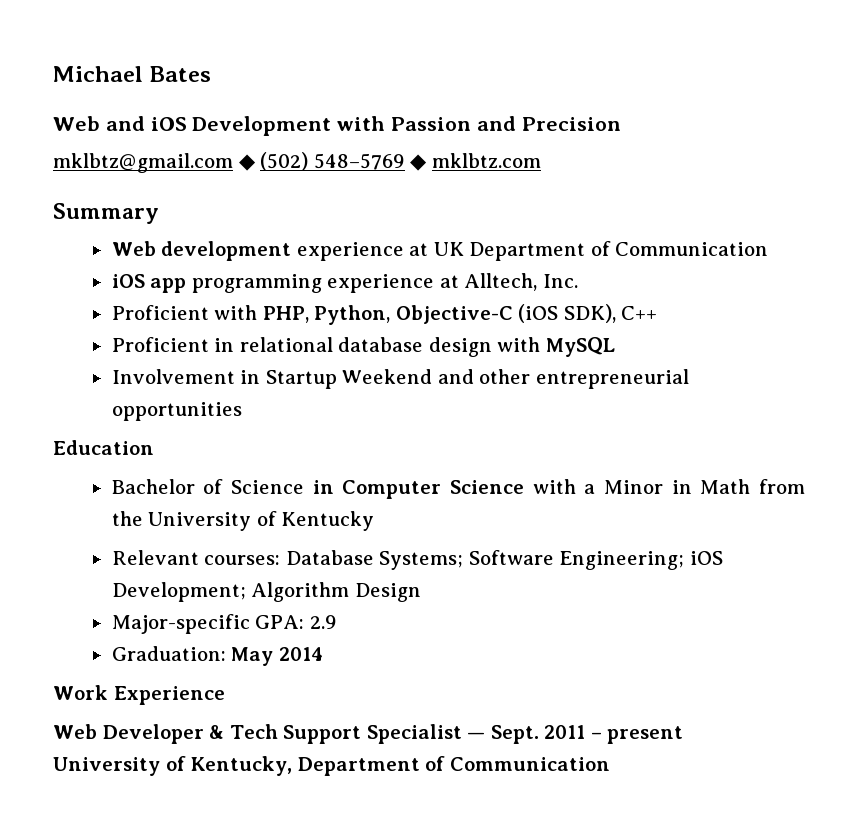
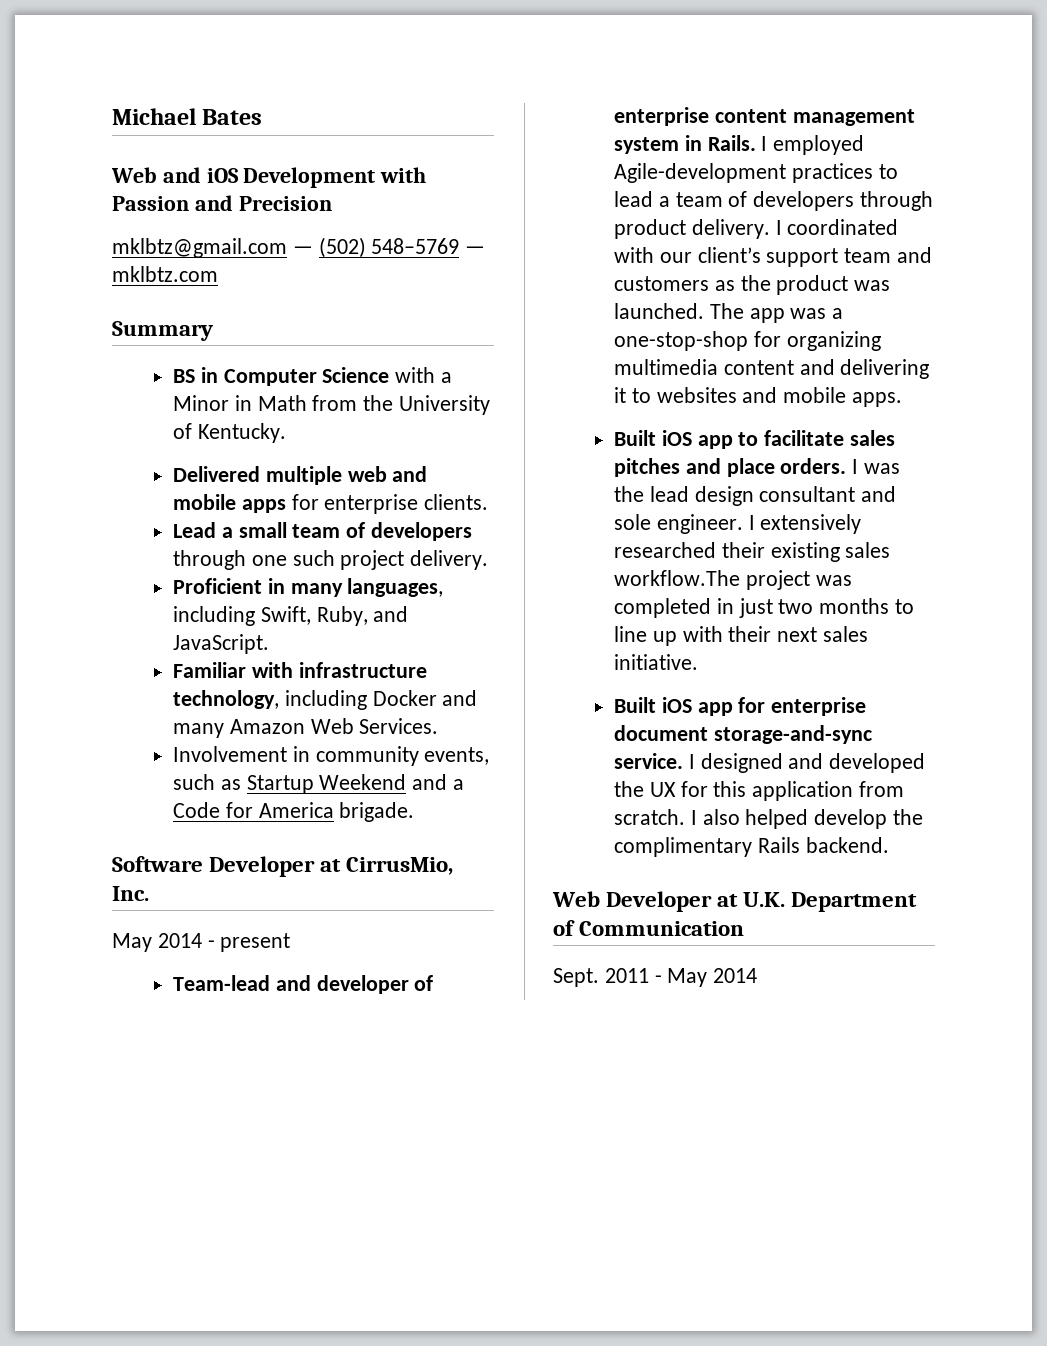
[238,154,256,171] ◆ -> [292,246,313,254] —
[410,154,428,171] ◆ -> [465,246,486,254] —
[111,241,769,261] [111,273,578,293] [111,304,658,325] [111,337,615,357] [111,369,689,389] [111,402,242,421] [53,440,154,455] [111,479,304,494] Web development experience at UK Department of Communication // iOS app programming experience at Alltech, Inc. // Proficient with PHP, Python, Objective-C (iOS SDK), C++ // Proficient in relational database design with MySQL // Involvement in Startup Weekend and other entrepreneurial opportunities // Education // Bachelor of Science -> [172,369,195,383] BS
[281,511,375,531] [111,550,723,570] [111,582,421,602] [111,614,337,634] [111,646,323,666] [53,685,225,705] [53,724,684,744] [53,756,610,776] Kentucky // Relevant courses: Database Systems; Software Engineering; iOS Development; Algorithm Design // Major-specific GPA: 2.9 // Graduation: May 2014 // Work Experience // Web Developer & Tech Support Specialist — Sept. 2011 – present // University of Kentucky, Department of Communication -> [197,423,286,443] [172,466,428,485] [172,494,489,514] [172,522,473,541] [172,550,489,570] [172,578,444,597] [172,606,409,626] [172,634,269,654] [172,662,427,678] [172,690,478,710] [172,718,439,738] [172,746,490,766] [172,774,465,794] [172,802,415,822] [112,856,454,877] [112,886,149,901] [112,933,291,952] [172,975,434,994] [613,107,915,126] [613,135,865,155] [613,163,898,183] [613,191,934,211] [613,219,899,239] [613,247,933,267] [613,275,891,295] [613,303,844,323] [613,331,881,351] [613,359,930,379] [613,387,903,407] [613,430,896,449] [613,458,901,477] [613,486,897,506] [613,514,862,534] [613,542,891,562] [613,570,852,590] [613,598,915,618] [613,626,869,646] [613,654,698,670] [613,697,867,716] [613,725,872,744] [613,753,926,773] [613,781,905,801] [613,809,924,829] [613,837,889,857] [552,891,918,912] [553,920,745,936] [553,968,758,987] Kentucky. // Delivered multiple web and mobile apps for enterprise clients. // Lead a small team of developers through one such project delivery. // Proficient in many languages, including Swift, Ruby, and JavaScript. // Familiar with infrastructure technology, including Docker and many Amazon Web Services. // Involvement in community events, such as Startup Weekend and a Code for America brigade. // Software Developer at CirrusMio, Inc. // May 2014 - present // Team-lead and developer of enterprise content management system in Rails. I employed Agile-development practices to lead a team of developers through product delivery. I coordinated with our client’s support team and customers as the product was launched. The app was a one-stop-shop for organizing multimedia content and delivering it to websites and mobile apps. // Built iOS app to facilitate sales pitches and place orders. I was the lead design consultant and sole engineer. I extensively researched their existing sales workflow.The project was completed in just two months to line up with their next sales initiative. // Built iOS app for enterprise document storage-and-sync service. I designed and developed the UX for this application from scratch. I also helped develop the complimentary Rails backend. // Web Developer at U.K. Department of Communication // Sept. 2011 - May 2014

